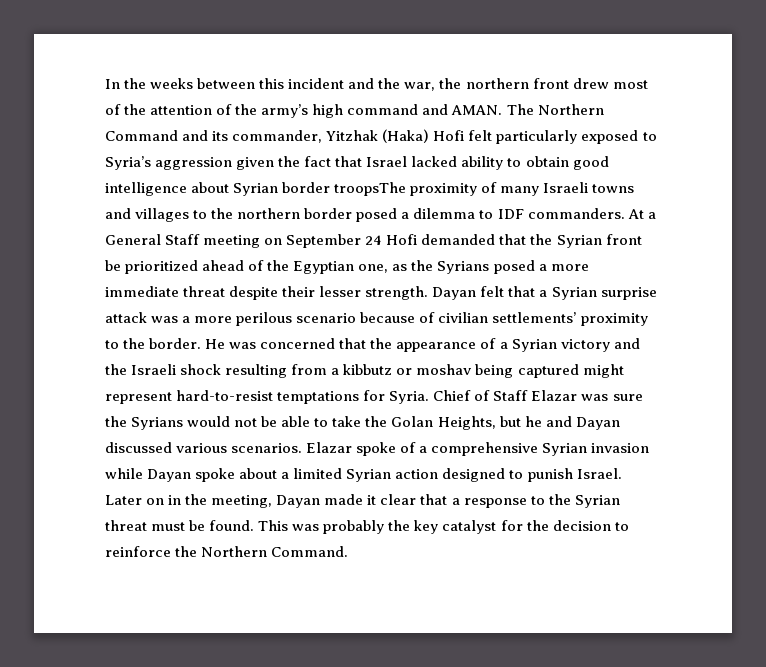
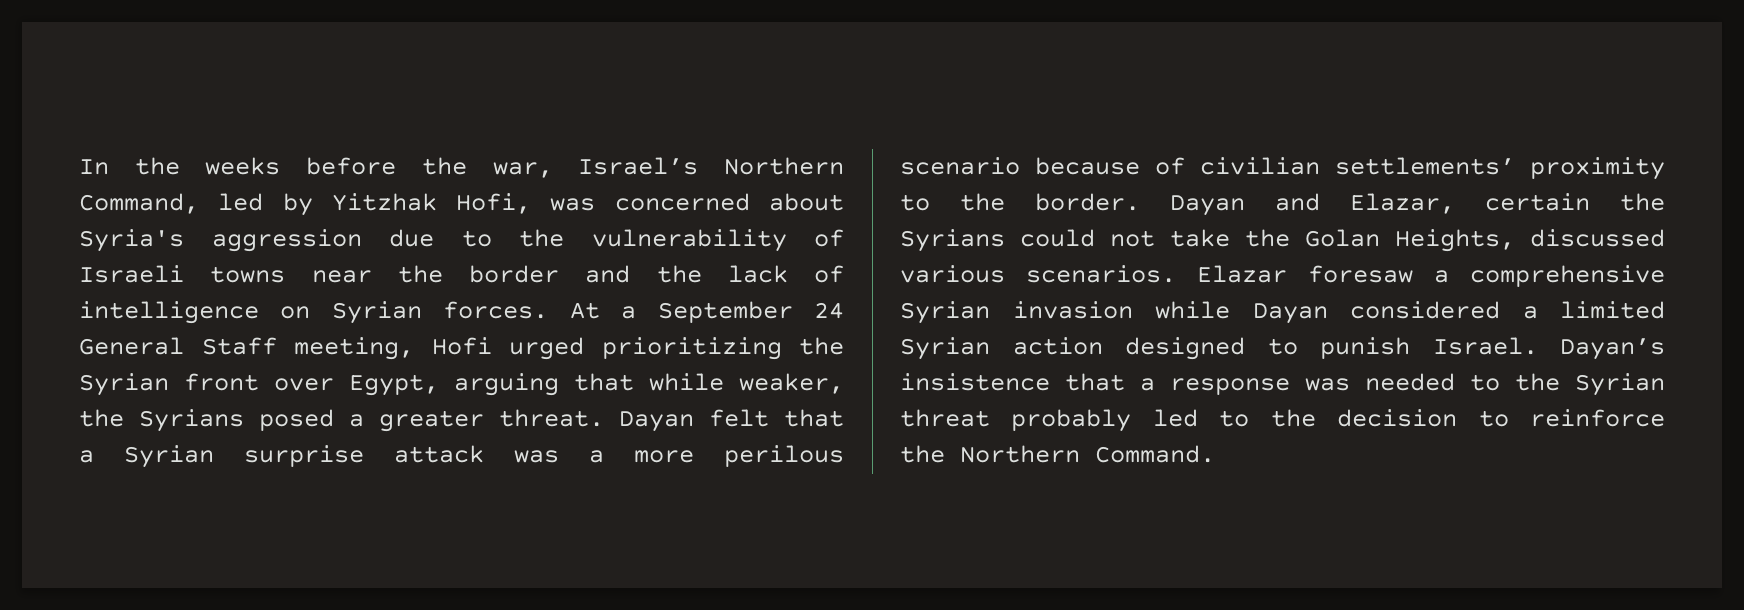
[197,78,648,91] [105,104,604,118] [105,129,657,144] [105,156,609,170] [105,182,635,196] [105,208,656,222] [105,234,642,248] [105,260,589,274] [105,286,429,300] between this incident and the war, the northern front drew most of the attention of the army’s high command and AMAN. The Northern Command and its commander, Yitzhak (Haka) Hofi felt particularly exposed to Syria’s aggression given the fact that Israel lacked ability to obtain good intelligence about Syrian border troopsThe proximity of many Israeli towns and villages to the northern border posed a dilemma to IDF commanders. At a General Staff meeting on September 24 Hofi demanded that the Syrian front be prioritized ahead of the Egyptian one, as the Syrians posed a more immediate threat despite their lesser strength. -> [306,157,844,178] [79,193,844,216] [79,229,844,252] [79,265,844,283] [79,301,845,324] [79,337,844,360] [79,373,844,396] [79,409,604,432] before the war, Israel’s Northern Command, led by Yitzhak Hofi, was concerned about Syria's aggression due to the vulnerability of Israeli towns near the border and the lack of intelligence on Syrian forces. At a September 24 General Staff meeting, Hofi urged prioritizing the Syrian front over Egypt, arguing that while weaker, the Syrians posed a greater threat.
[205,338,640,352] [105,364,624,378] [105,390,643,404] [105,416,620,430] He was concerned that the appearance of a Syrian victory and the Israeli shock resulting from a kibbutz or moshav being captured might represent hard-to-resist temptations for Syria. Chief of Staff Elazar was sure the Syrians would not be able to take the Golan Heights, but he and Dayan -> [1170,193,1665,216] [900,229,1515,252] Dayan and Elazar, certain the Syrians could not take the Golan Heights,
[356,442,417,456] spoke of -> [1308,265,1413,283] foresaw
[195,468,278,482] spoke about -> [1350,301,1500,319] considered
[105,494,417,508] Later on in the meeting, Dayan made it clear -> [1560,338,1665,360] [900,373,1050,391] Dayan’s insistence
(527, 503) none -> [1305,373,1455,391] was needed
[151,520,523,534] must be found. This was probably the key catalyst for -> [1011,409,1250,432] probably led to

